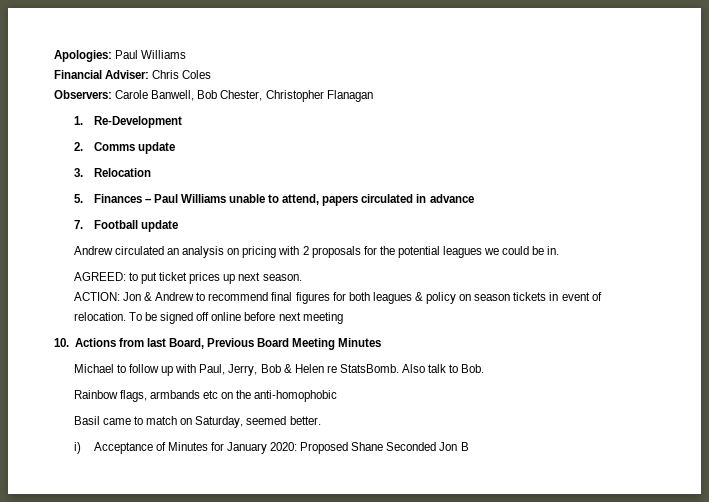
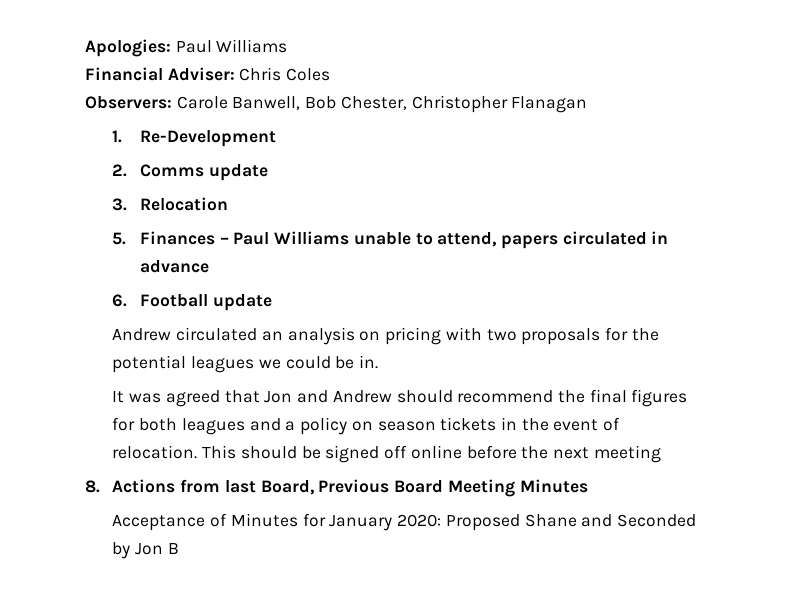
[73,220,83,229] 7. -> [112,294,128,307] 6.
[302,246,309,255] 2 -> [486,329,517,341] two
[73,272,302,284] [73,292,269,301] AGREED: to put ticket prices up next season. // ACTION: Jon & Andrew to recommend -> [112,390,585,407] It was agreed that Jon and Andrew should recommend the
[414,292,423,301] & -> [249,418,296,431] and a
(559, 296) none -> [521,418,549,431] the
[128,312,142,321] To -> [202,445,297,459] This should
(276, 316) none -> [521,446,549,459] the
[54,338,69,347] 10. -> [85,480,100,493] 8.
[73,364,485,376] [73,390,338,402] [73,416,321,428] [73,442,81,454] Michael to follow up with Paul, Jerry, Bob & Helen re StatsBomb. Also talk to Bob. // Rainbow flags, armbands etc on the anti-homophobic // Basil came to match on Saturday, seemed better. // i) -> (588, 486) none
[386,442,437,451] Seconded -> [581,514,696,527] [112,542,131,559] and Seconded by

